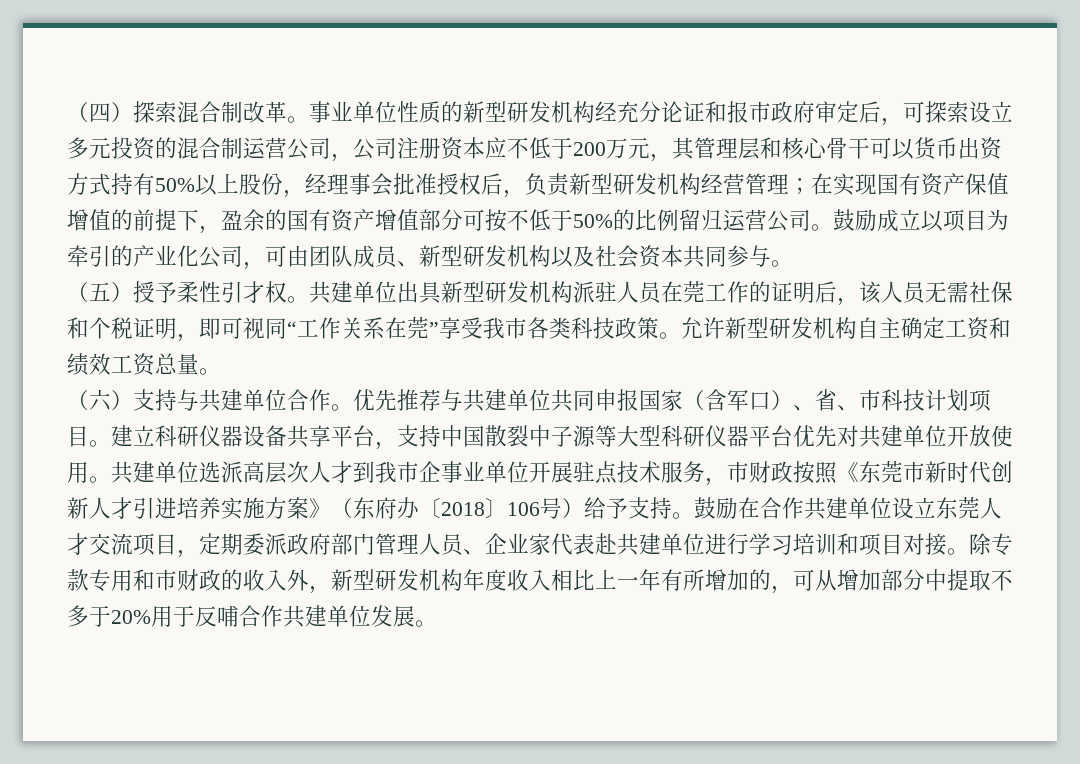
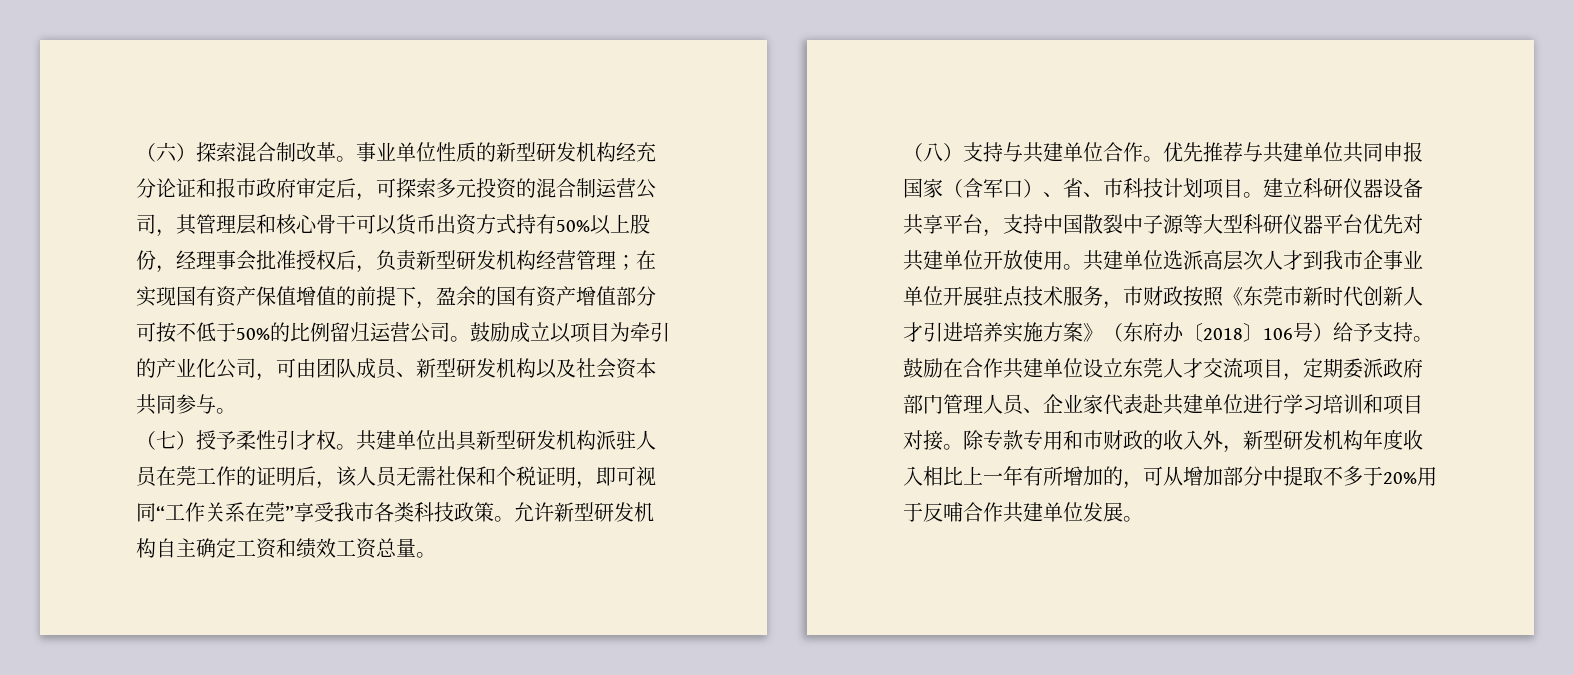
[67,102,111,123] （四 -> [136,142,177,162] （六
[969,101,1013,123] 设立 -> (436, 188) none
[353,137,672,162] 公司注册资本应不低于200万元， -> (176, 233) none
[89,282,111,301] 五 -> [156,430,176,449] 七
[89,389,111,411] 六 -> [923,143,943,162] 八

